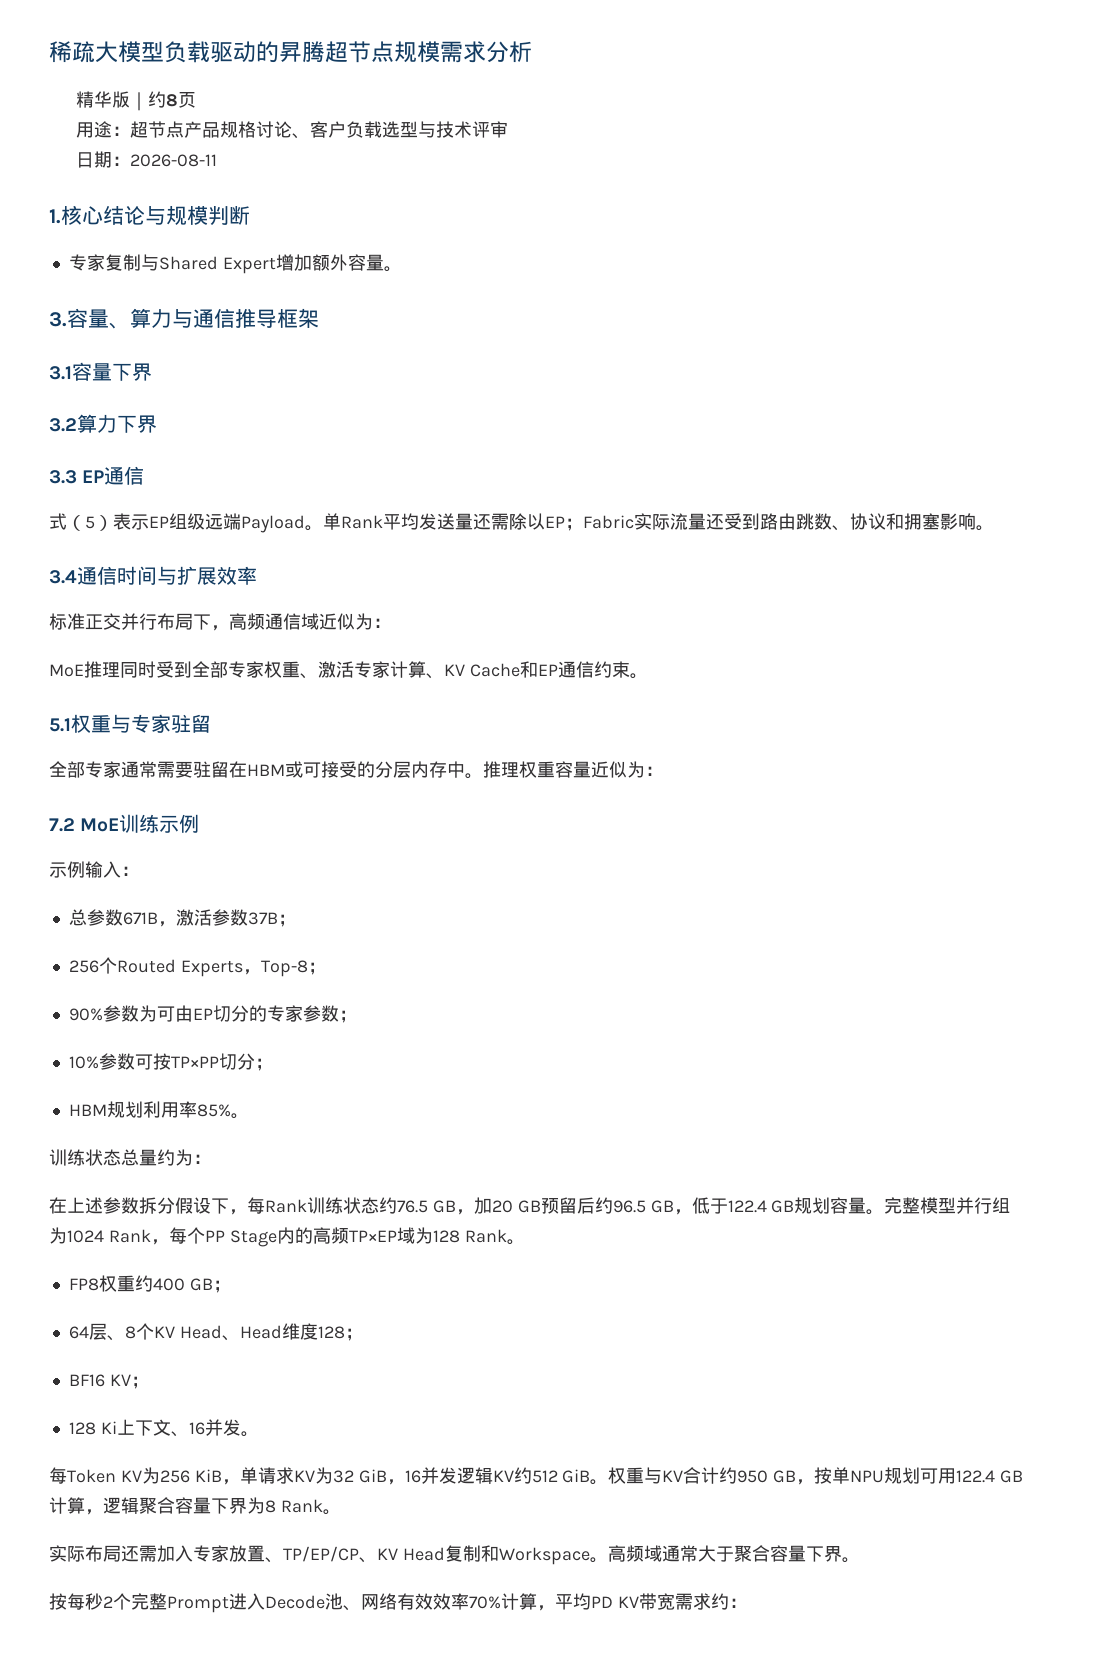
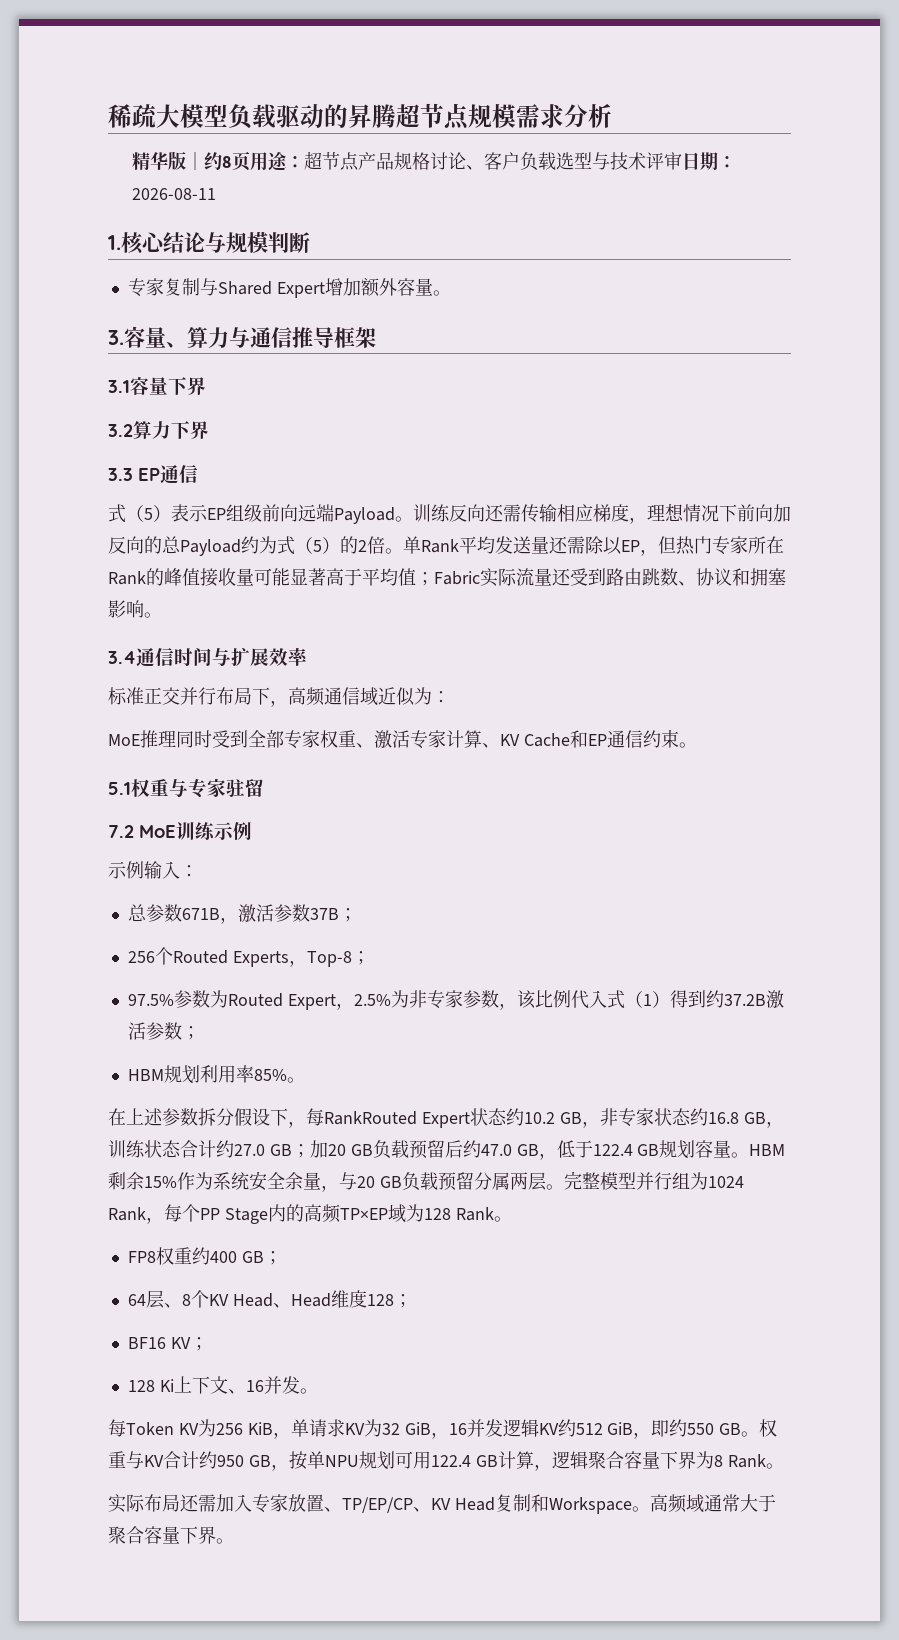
(197, 100) // -> (250, 161) none
(509, 129) // -> (682, 161) none
(205, 521) none -> [262,504,298,522] 前向
(323, 528) none -> [413,503,791,524] [108,536,403,556] 训练反向还需传输相应梯度，理想情况下前向加反向的总Payload约为式（5）的2倍。
(565, 522) none -> [640,536,784,556] [108,568,416,587] ，但热门专家所在Rank的峰值接收量可能显著高于平均值
[49,761,663,779] // 全部专家通常需要驻留在HBM或可接受的分层内存中。推理权重容量近似为： -> (264, 788) none
[68,1005,357,1023] [68,1053,255,1070] 90%参数为可由EP切分的专家参数； // 10%参数可按TP×PP切分 -> [127,990,784,1010] [127,1022,182,1040] 97.5%参数为Routed Expert，2.5%为非专家参数，该比例代入式（1）得到约37.2B激活参数
[49,1149,211,1166] // 训练状态总量约为： -> (305, 1080) none
[265,1197,474,1215] Rank训练状态约76.5 GB， -> [324,1108,784,1128] [108,1140,310,1158] RankRouted Expert状态约10.2 GB，非专家状态约16.8 GB，训练状态合计约27.0 GB；
(541, 1206) none -> [372,1140,409,1159] 负载
[612,1200,646,1213] 96.5 -> [480,1144,512,1156] 47.0
(885, 1212) none -> [749,1144,786,1156] [108,1171,564,1192] HBM剩余15%作为系统安全余量，与20 GB负载预留分属两层。
(591, 1476) none -> [633,1419,742,1439] ，即约550 GB
[49,1593,747,1613] // 按每秒2个完整Prompt进入Decode池、网络有效效率70%计算，平均PD KV带宽需求约： -> (234, 1541) none

